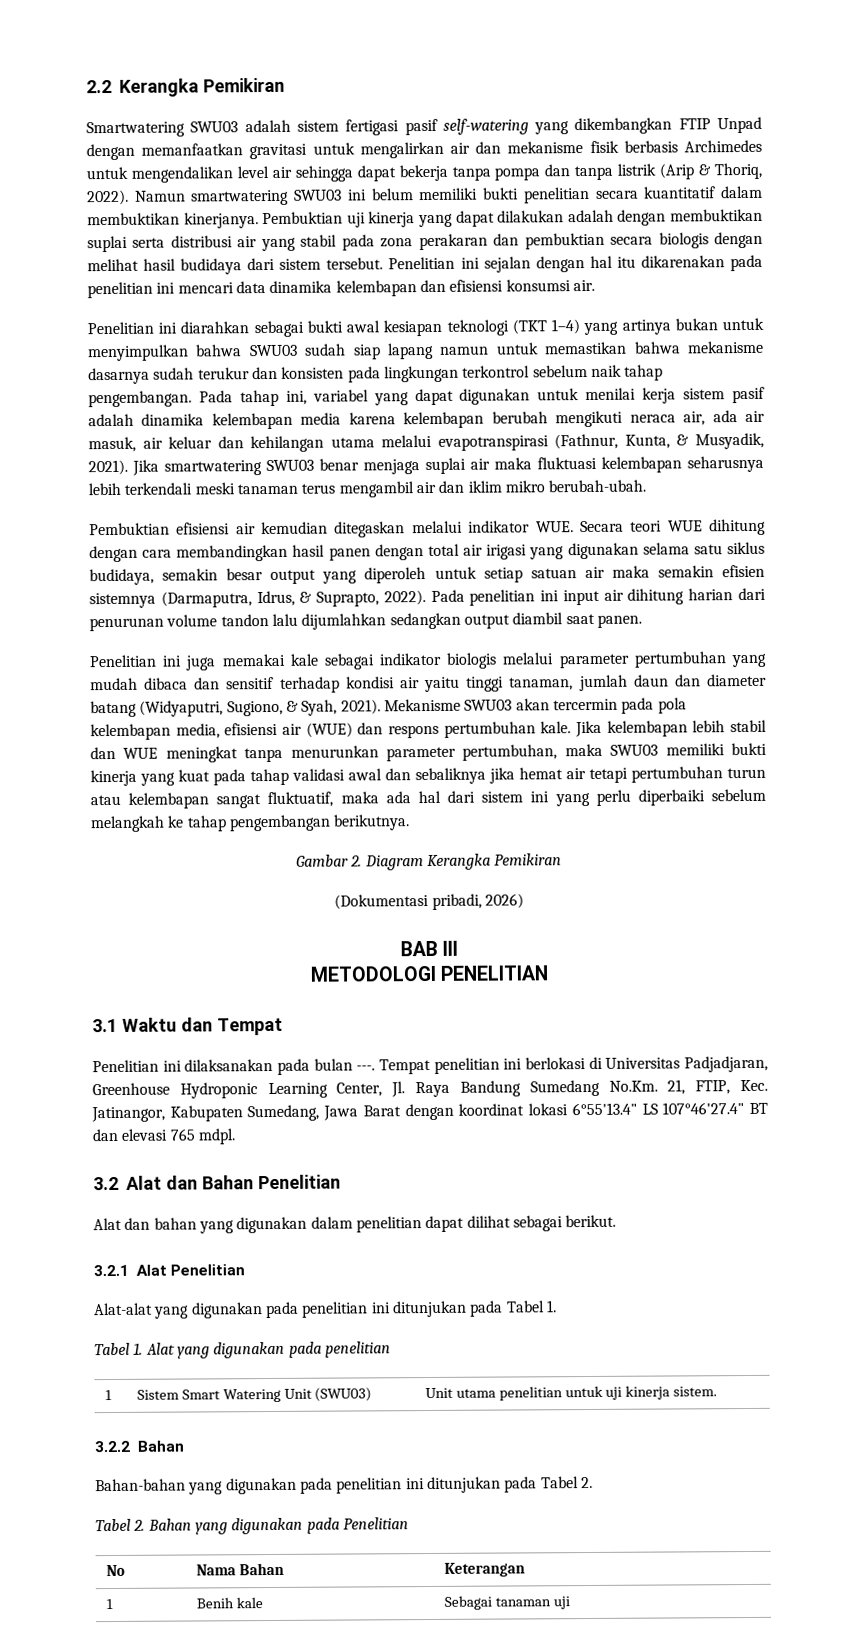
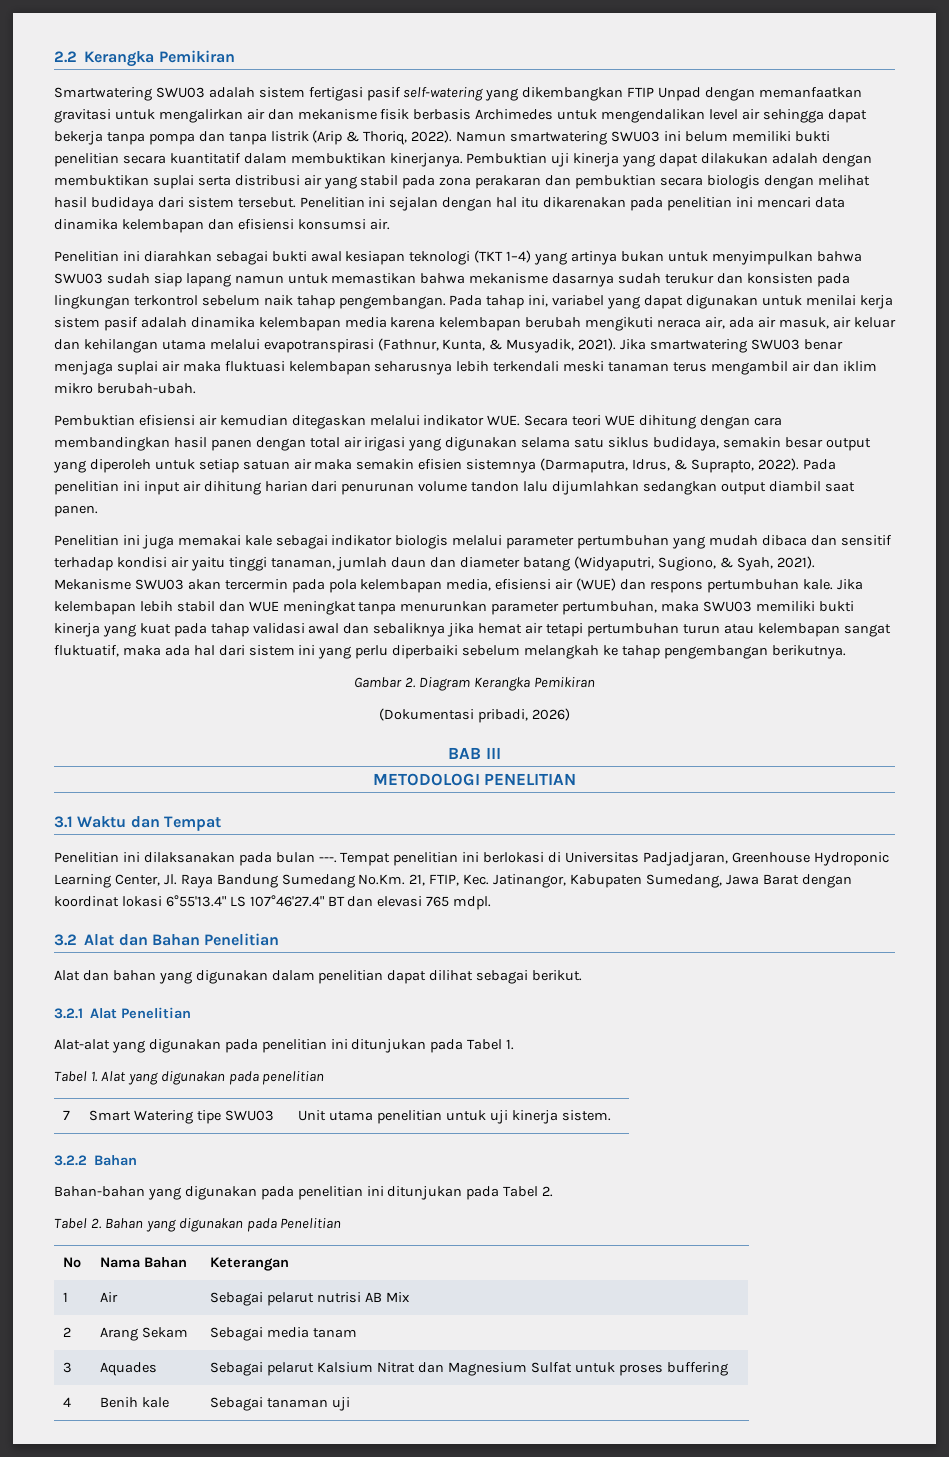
[104,1390,112,1401] [136,1387,373,1403] 1 | Sistem Smart Watering Unit (SWU03) -> [63,1110,71,1120] [89,1110,275,1124] 7 | Smart Watering tipe SWU03
(113, 1604) none -> [100,1292,119,1302] [210,1292,411,1306] [63,1327,72,1337] [100,1327,189,1341] [210,1327,358,1341] [63,1362,73,1373] [100,1362,158,1376] [210,1362,728,1376] [63,1397,72,1407] | Air | Sebagai pelarut nutrisi AB Mix // 2 | Arang Sekam | Sebagai media tanam // 3 | Aquades | Sebagai pelarut Kalsium Nitrat dan Magnesium Sulfat untuk proses buffering // 4

